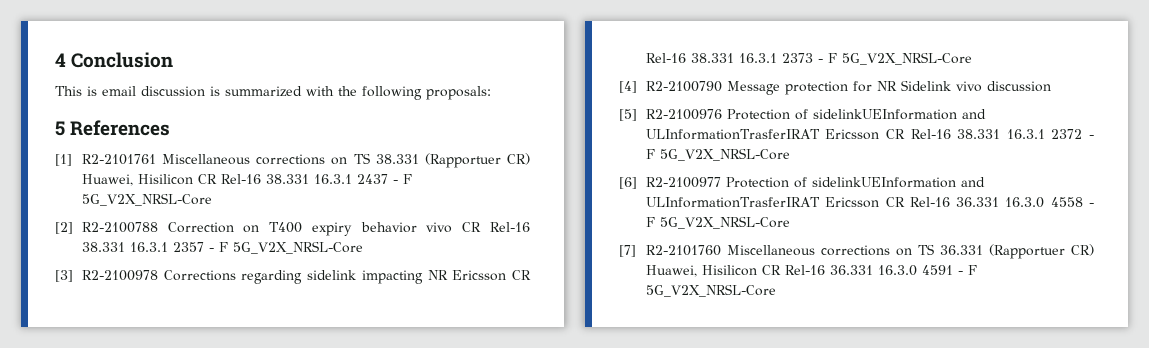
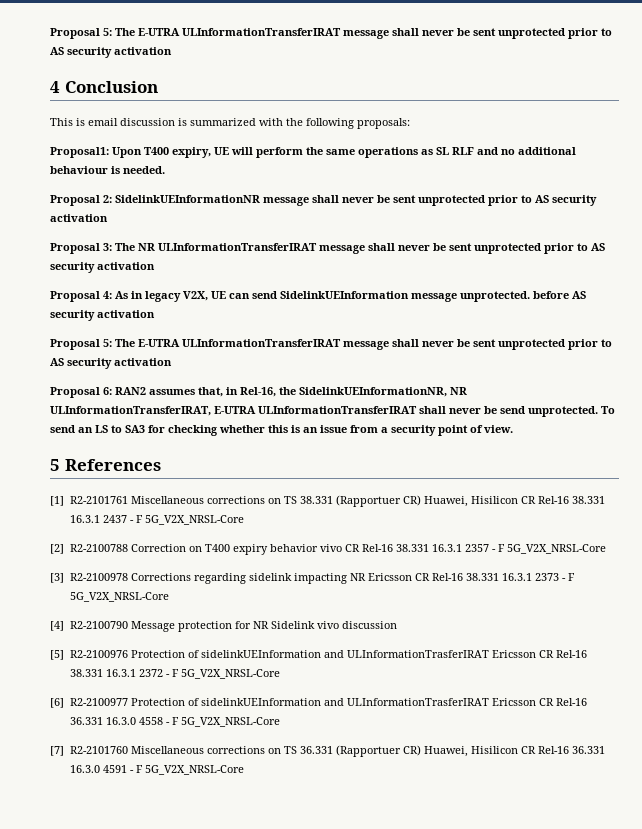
(55, 60) none -> [50,28,612,39] [50,47,172,58] Proposal 5: The E-UTRA ULInformationTransferIRAT message shall never be sent unprotected prior to AS security activation //
(491, 93) none -> [50,147,576,158] [50,166,165,174] [50,195,597,206] [50,214,108,222] [50,243,605,254] [50,262,155,273] [50,291,586,302] [50,310,155,321] [50,339,612,350] [50,358,172,369] [50,387,467,398] [50,406,615,417] [50,425,513,436] // Proposal1: Upon T400 expiry, UE will perform the same operations as SL RLF and no additional behaviour is needed. // Proposal 2: SidelinkUEInformationNR message shall never be sent unprotected prior to AS security activation // Proposal 3: The NR ULInformationTransferIRAT message shall never be sent unprotected prior to AS security activation // Proposal 4: As in legacy V2X, UE can send SidelinkUEInformation message unprotected. before AS security activation // Proposal 5: The E-UTRA ULInformationTransferIRAT message shall never be sent unprotected prior to AS security activation // Proposal 6: RAN2 assumes that, in Rel-16, the SidelinkUEInformationNR, NR ULInformationTransferIRAT, E-UTRA ULInformationTransferIRAT shall never be send unprotected. To send an LS to SA3 for checking whether this is an issue from a security point of view.

